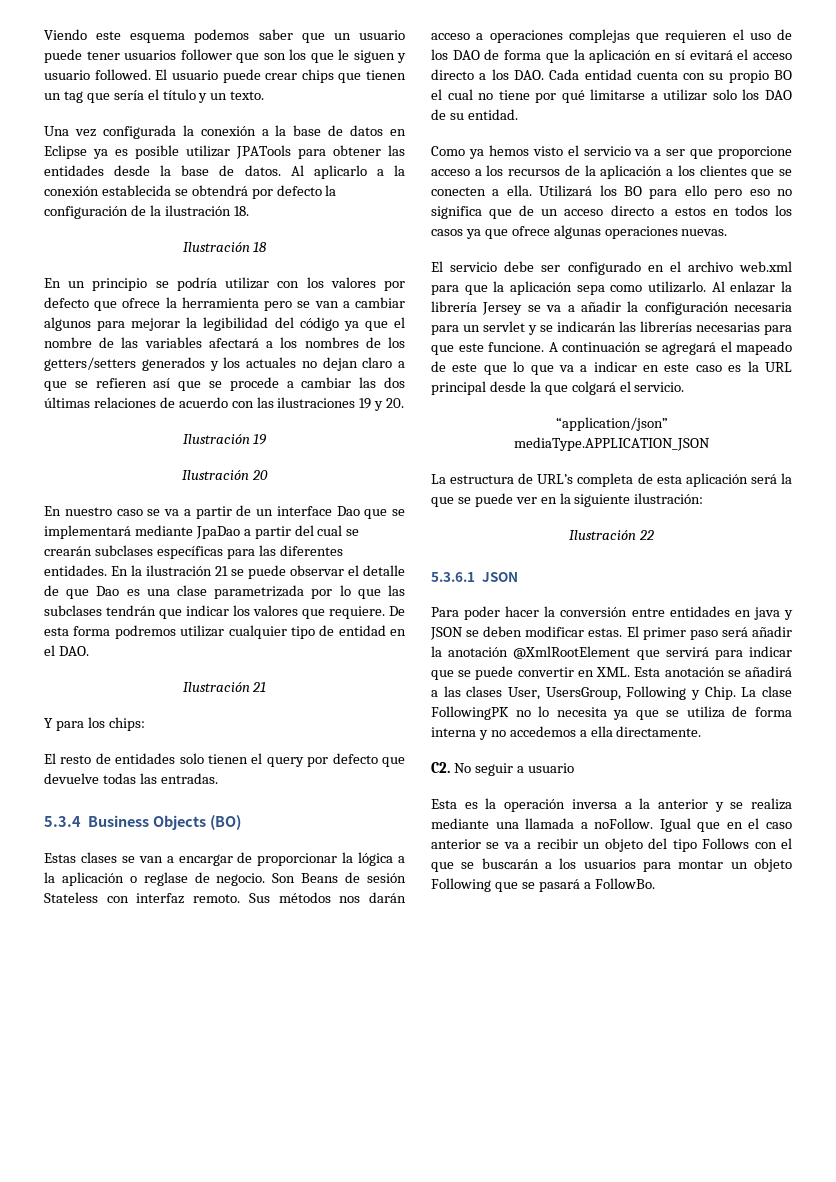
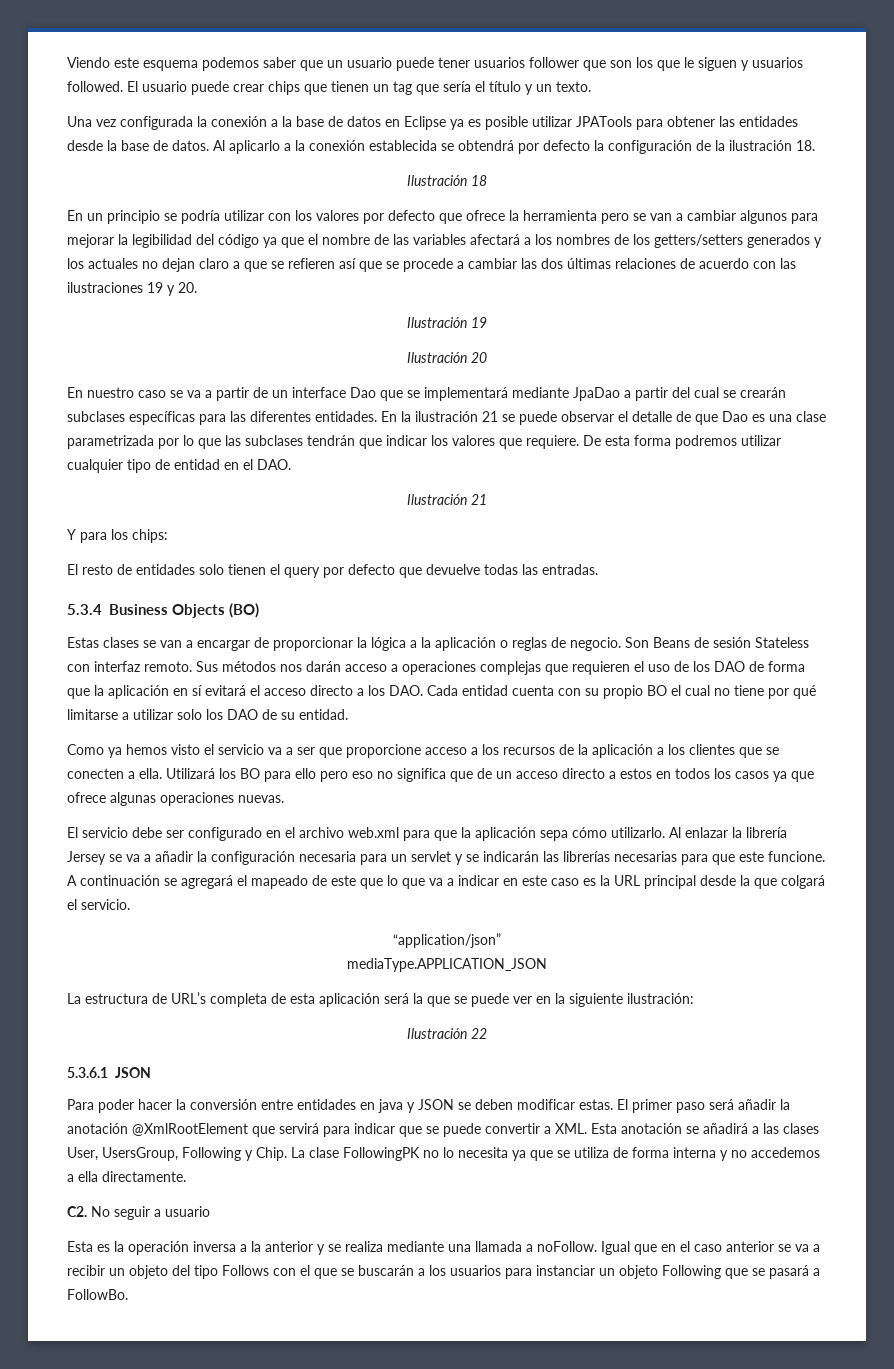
[44,70,90,80] usuario -> [752,57,803,68] usuarios
[143,872,188,886] reglase -> [512,637,547,651] reglas
[610,285,643,292] como -> [572,827,607,838] cómo
[577,670,594,677] en -> [544,1126,551,1134] a
[678,860,724,869] montar -> [536,1265,595,1276] instanciar

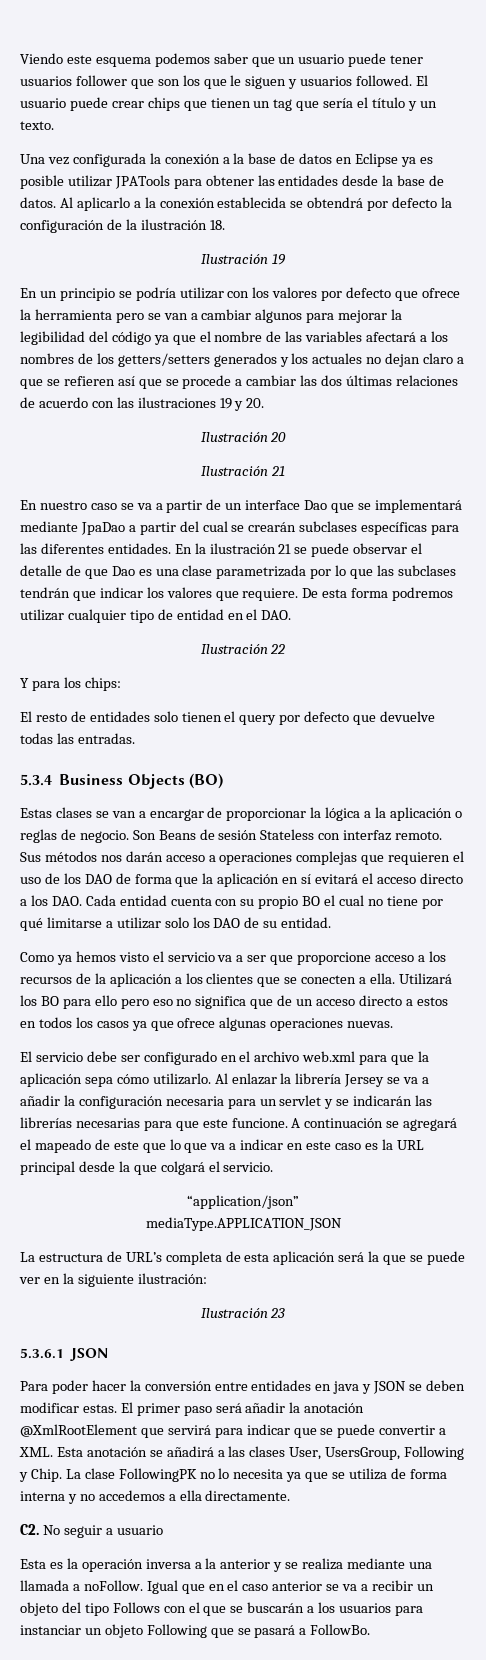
[470,175,487,186] 18 -> [271,254,286,265] 19
[470,317,487,328] [407,352,487,363] 19 // Ilustración 20 -> [270,432,287,442] [201,466,285,476] 20 // Ilustración 21
[470,494,487,505] 21 -> [270,644,286,654] 22
[470,1028,487,1039] 22 -> [270,1308,286,1318] 23

